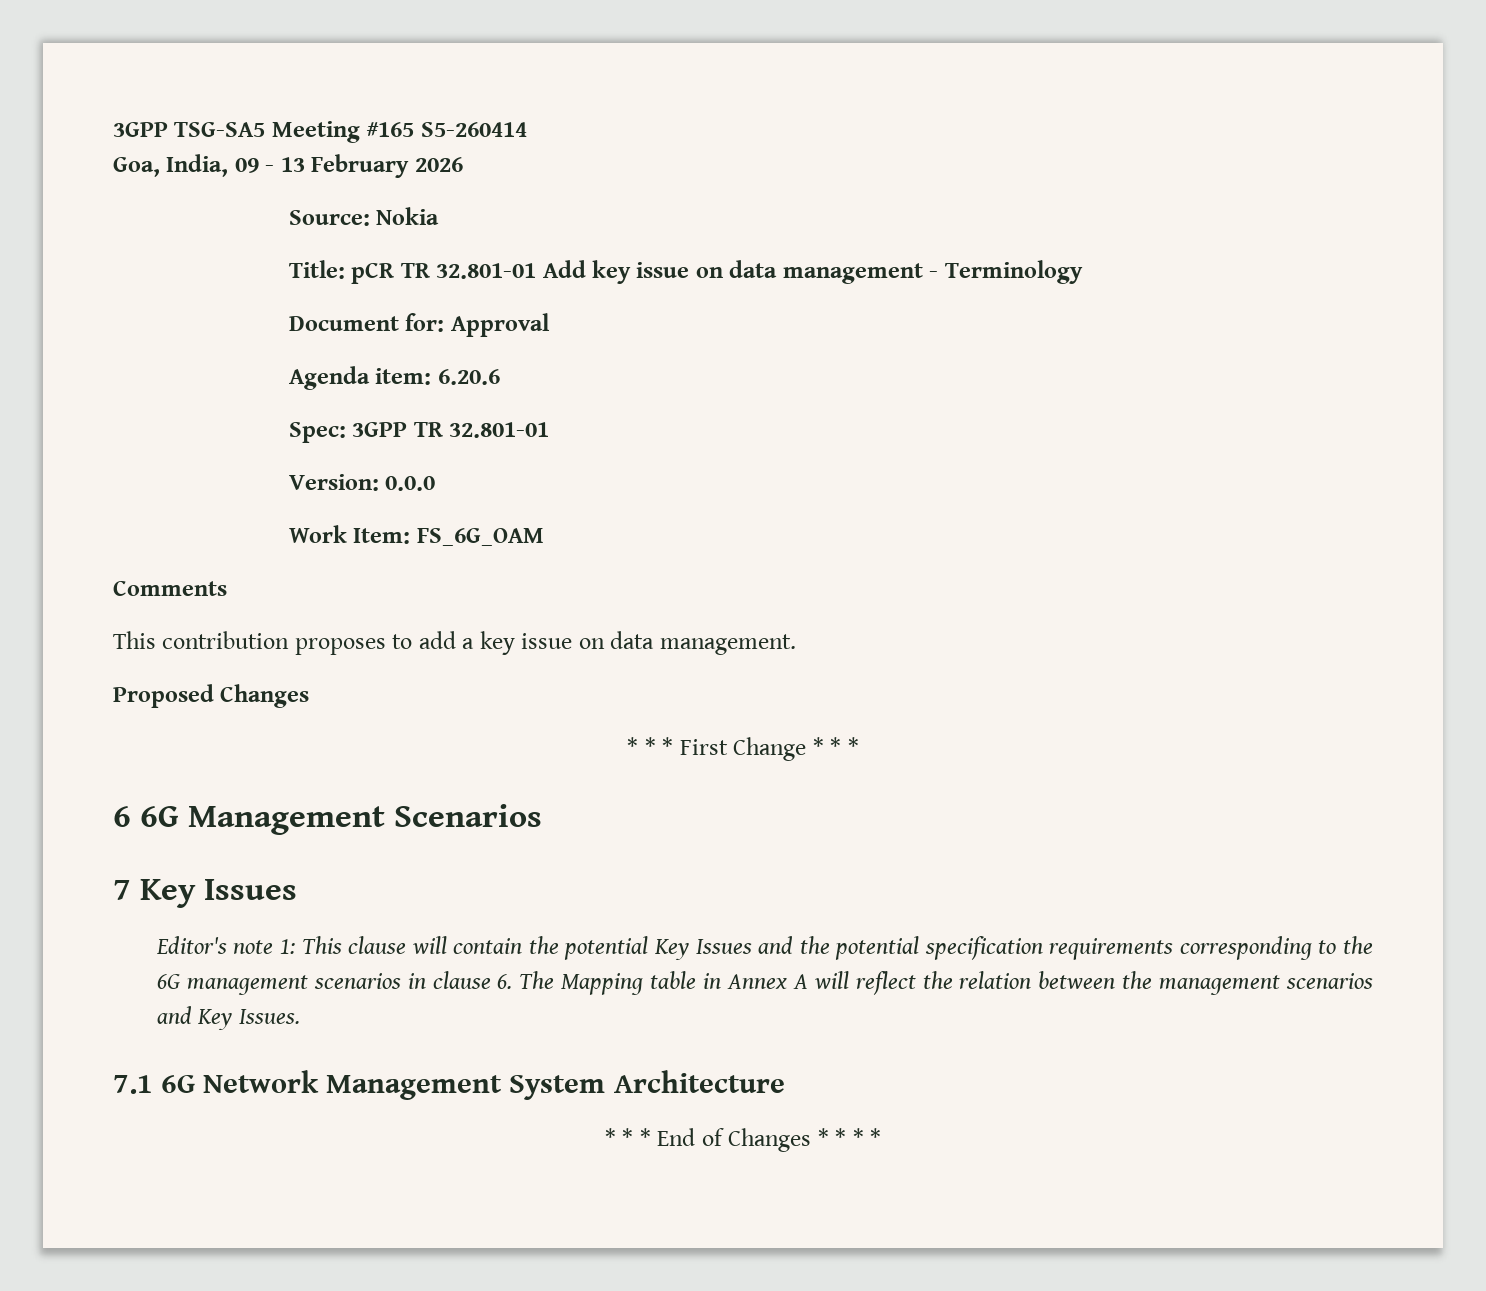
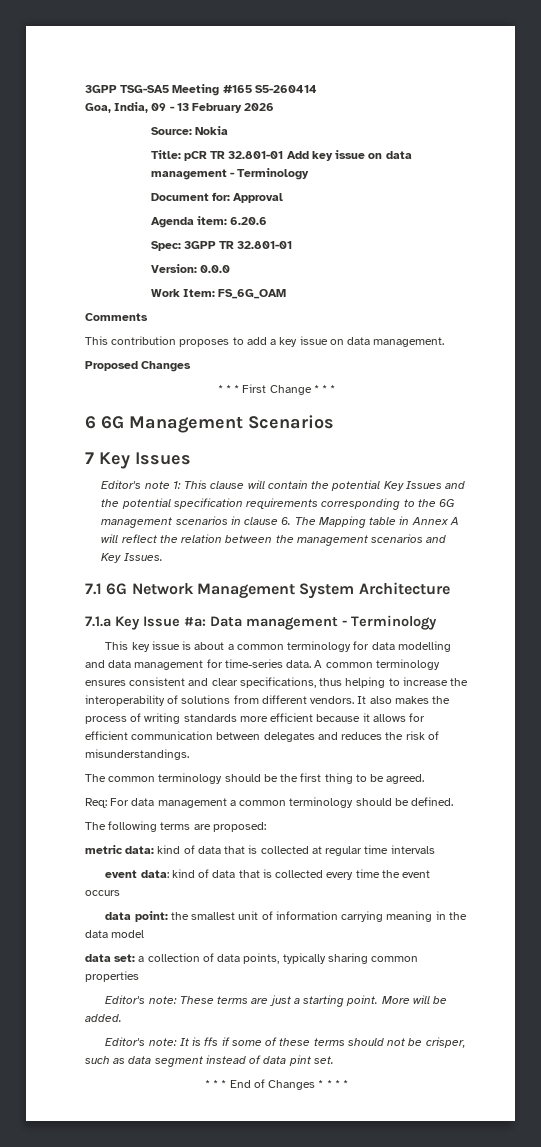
(785, 1081) none -> [85,615,437,630] [105,641,451,652] [85,659,440,670] [85,677,469,688] [85,695,451,706] [85,713,426,724] [85,731,439,742] [85,749,189,760] [85,773,425,784] [85,797,454,808] [85,821,266,832] [85,845,435,856] [105,869,431,880] [85,890,120,896] [105,911,467,922] [85,930,145,938] [85,953,419,964] [85,971,139,982] [105,995,448,1007] [85,1014,122,1022] [105,1037,466,1048] [85,1055,334,1067] // 7.1.a Key Issue #a: Data management - Terminology // This key issue is about a common terminology for data modelling and data management for time-series data. A common terminology ensures consistent and clear specifications, thus helping to increase the interoperability of solutions from different vendors. It also makes the process of writing standards more efficient because it allows for efficient communication between delegates and reduces the risk of misunderstandings. // The common terminology should be the first thing to be agreed. // Req: For data management a common terminology should be defined. // The following terms are proposed: // metric data: kind of data that is collected at regular time intervals // event data: kind of data that is collected every time the event occurs // data point: the smallest unit of information carrying meaning in the data model // data set: a collection of data points, typically sharing common properties // Editor's note: These terms are just a starting point. More will be added. // Editor's note: It is ffs if some of these terms should not be crisper, such as data segment instead of data pint set.

